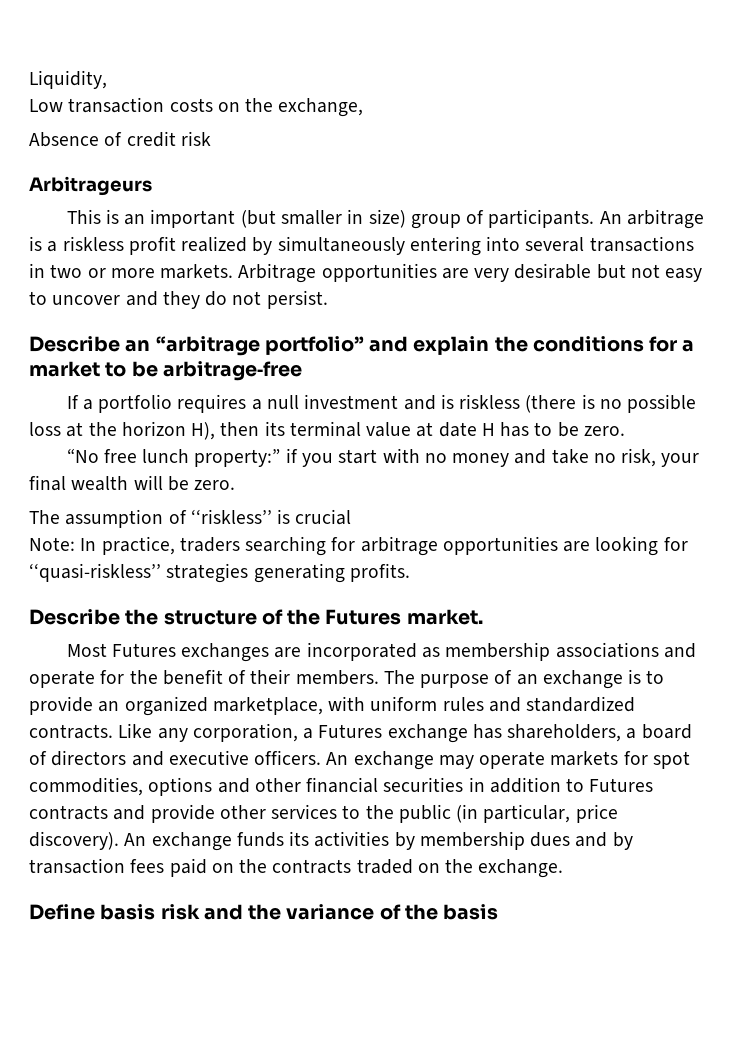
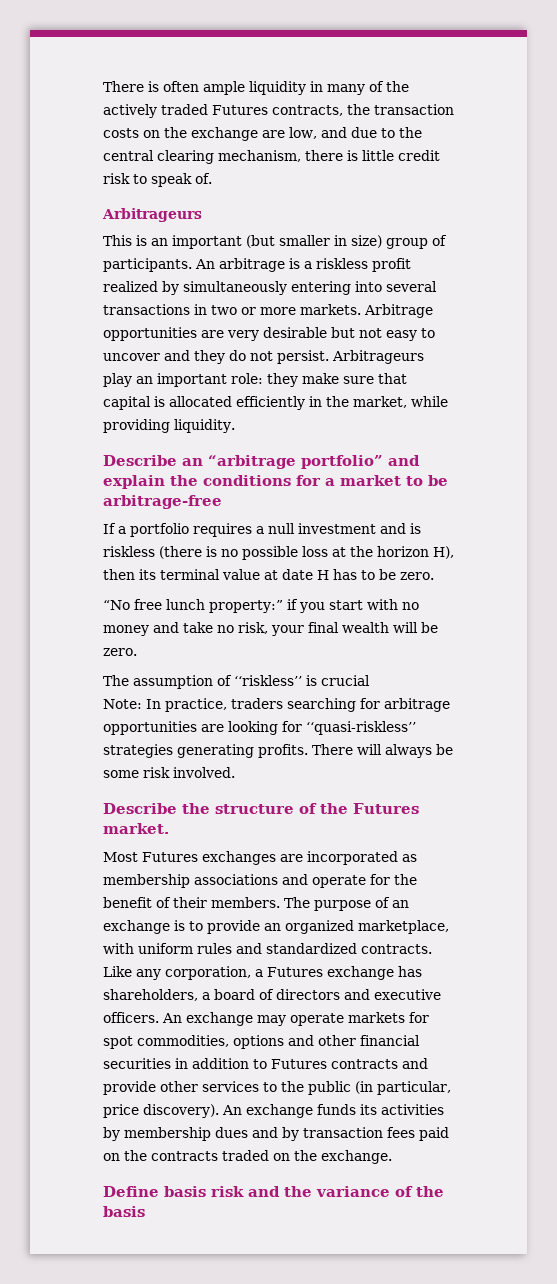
[29,70,107,89] [29,97,364,117] [29,132,123,147] Liquidity, // Low transaction costs on the exchange, // Absence of -> [103,81,409,95] [103,104,454,118] [103,127,422,141] [103,150,394,164] There is often ample liquidity in many of the actively traded Futures contracts, the transaction costs on the exchange are low, and due to the central clearing mechanism, there is little
(211, 138) none -> [133,173,212,187] to speak of.
(328, 299) none -> [332,350,424,364] [103,373,407,387] [103,396,448,410] [103,419,235,433] Arbitrageurs play an important role: they make sure that capital is allocated efficiently in the market, while providing liquidity.
(410, 572) none -> [312,744,453,758] [103,767,235,778] There will always be some risk involved.

